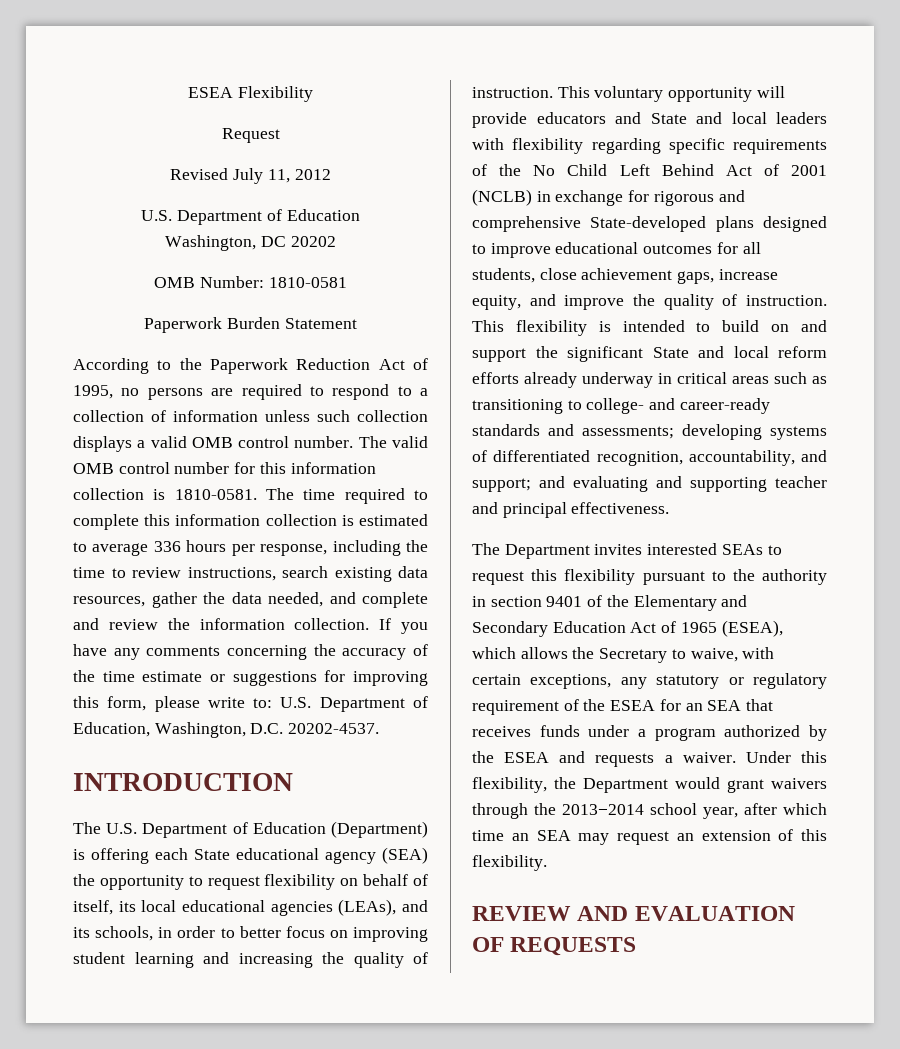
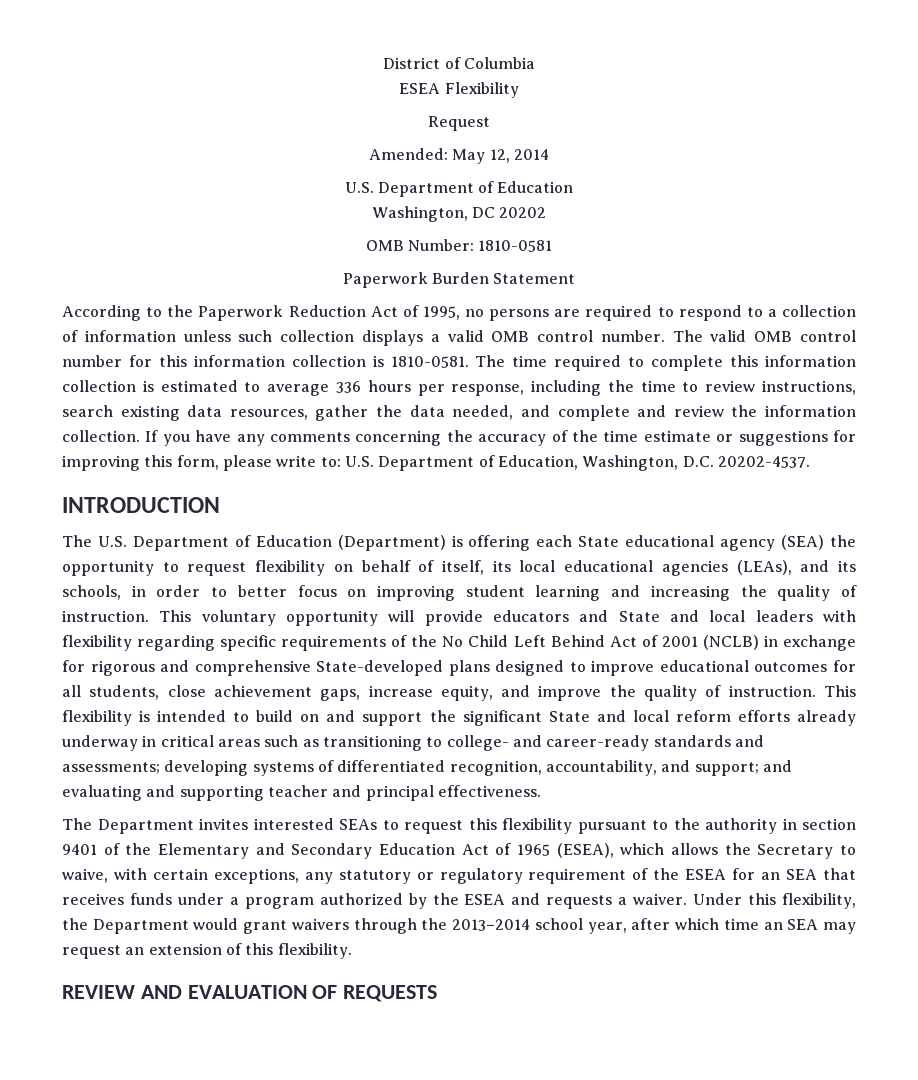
(188, 92) none -> [383,57,535,69] District of Columbia //
[170,168,331,184] Revised July 11, 2012 -> [369,148,549,164] Amended: May 12, 2014

